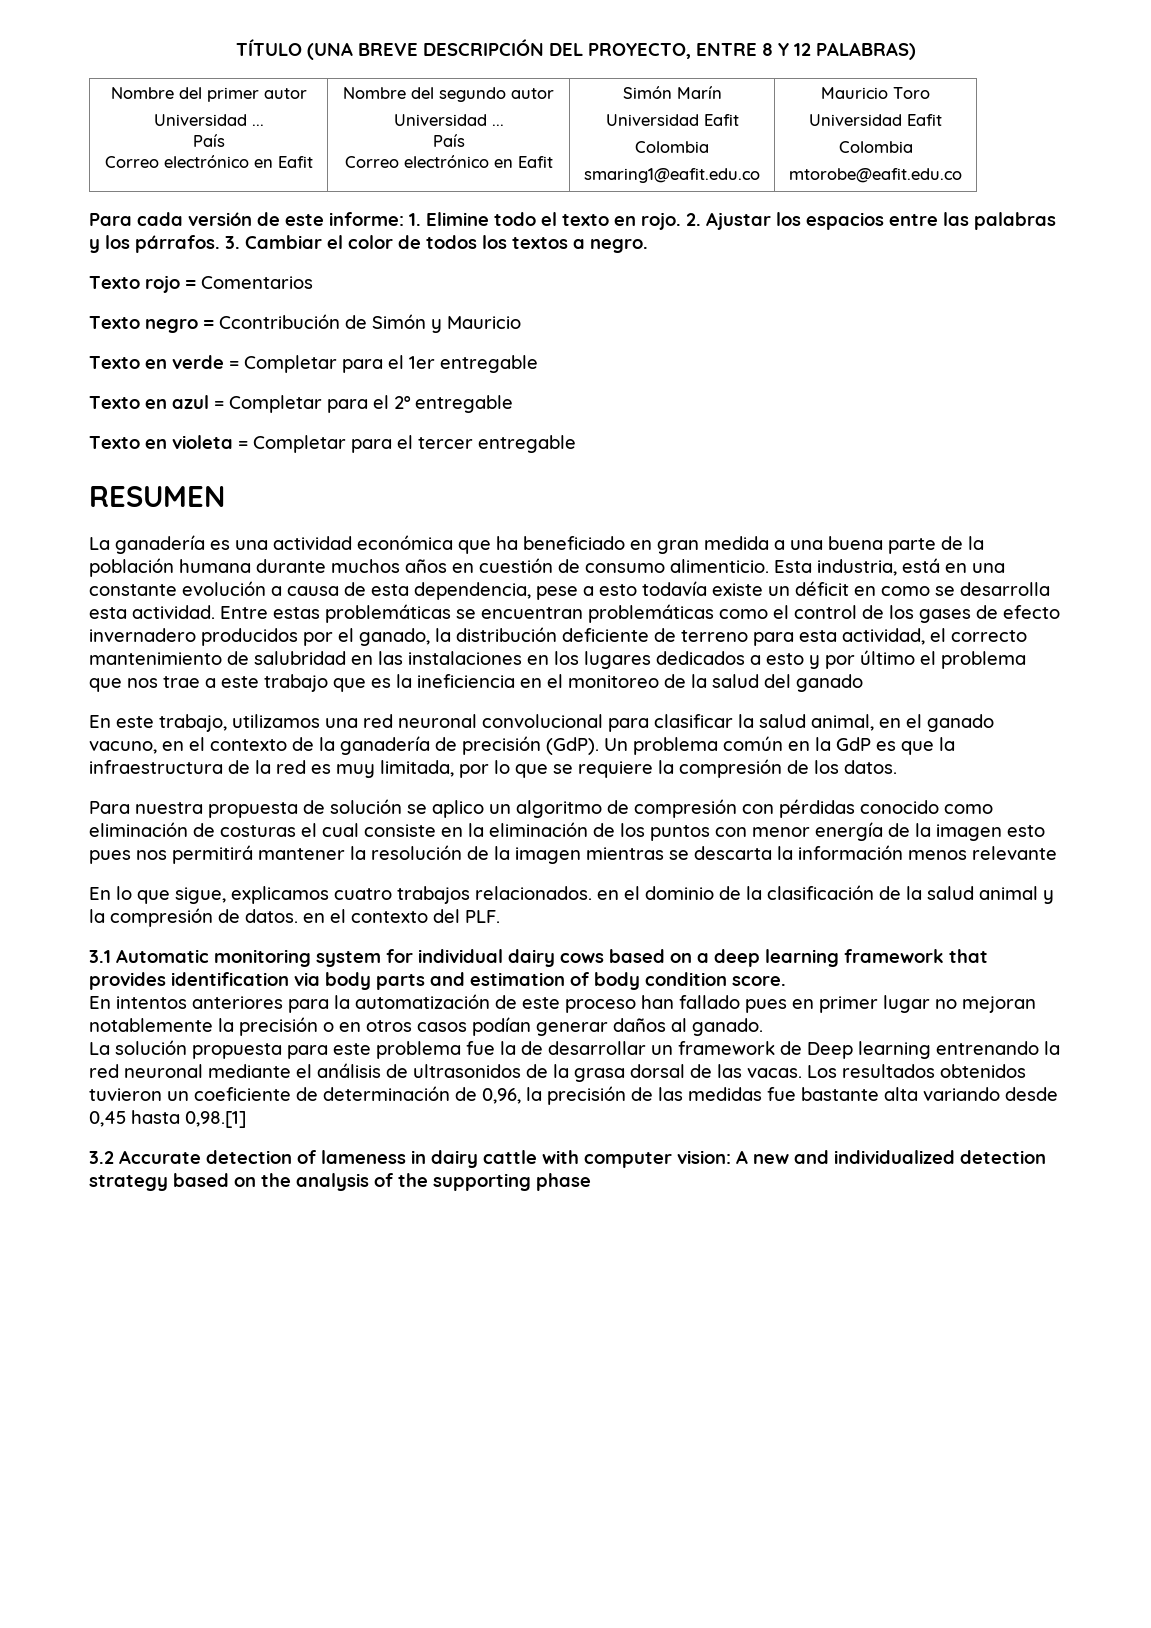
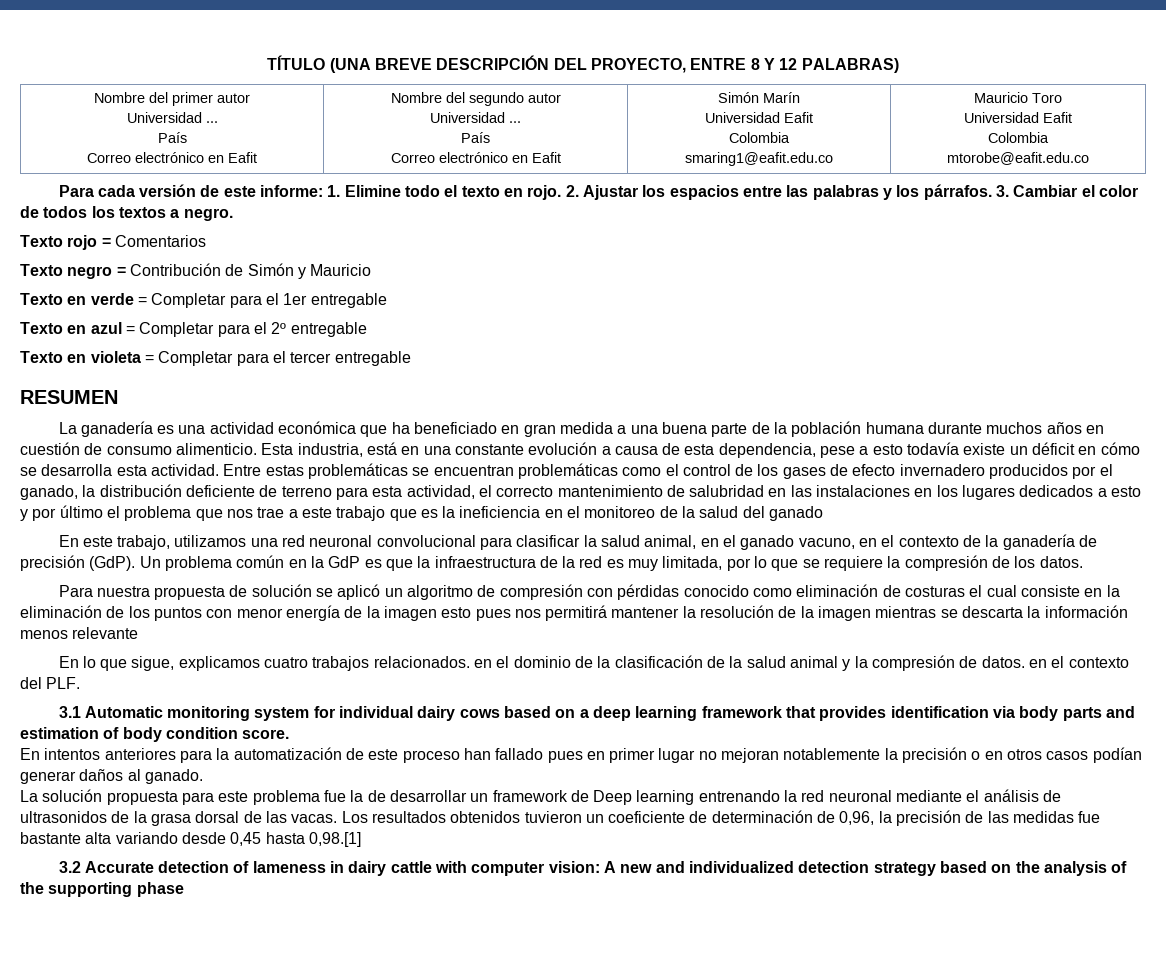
[219,314,340,329] Ccontribución -> [129,263,221,276] Contribución
[881,586,930,596] como -> [1100,442,1140,455] cómo
[432,800,484,818] aplico -> [337,584,381,600] aplicó

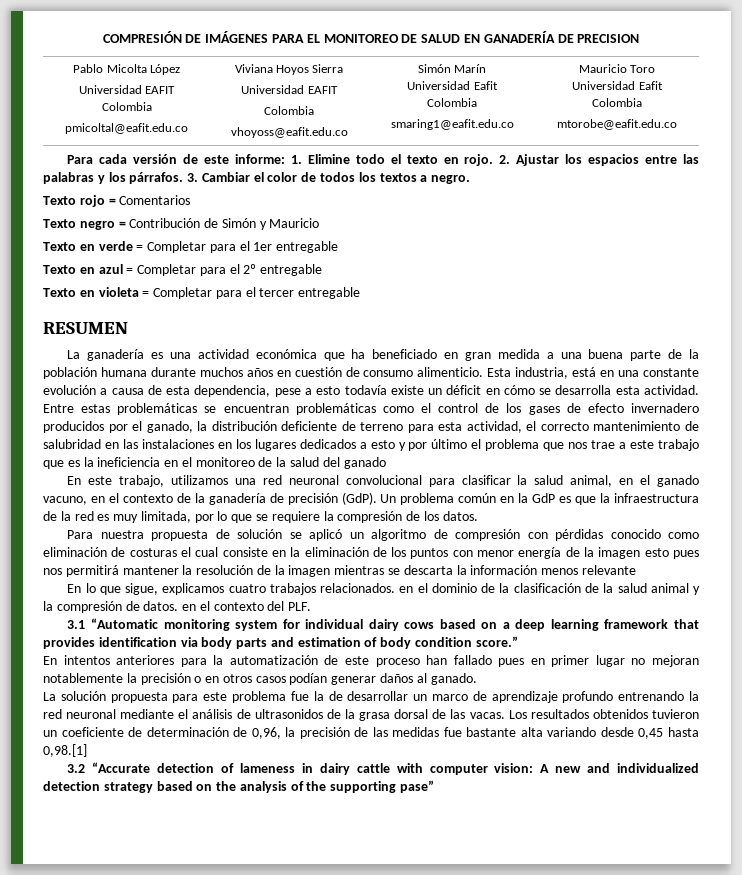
[267,55,899,73] [93,92,250,106] [126,112,218,123] [157,132,187,143] [86,152,257,163] [390,92,561,106] [430,112,521,123] [461,132,490,143] [390,152,561,163] TÍTULO (UNA BREVE DESCRIPCIÓN DEL PROYECTO, ENTRE 8 Y 12 PALABRAS) // Nombre del primer autor // Universidad ... // País // Correo electrónico en Eafit | Nombre del segundo autor // Universidad ... // País // Correo electrónico en Eafit -> [102,31,640,43] [73,64,180,75] [78,85,176,94] [101,102,152,111] [65,123,188,134] [234,64,344,75] [241,85,338,94] [264,106,314,115] [230,127,348,138] COMPRESIÓN DE IMÁGENES PARA EL MONITOREO DE SALUD EN GANADERÍA DE PRECISION // Pablo Micolta López // Universidad EAFIT // Colombia // pmicoltal@eafit.edu.co | Viviana Hoyos Sierra // Universidad EAFIT // Colombia // vhoyoss@eafit.edu.co
[84,706,163,718] Automatic -> [91,618,159,629] “Automatic
[242,729,290,739] score. -> [475,636,518,647] score.”
[492,790,695,805] framework de Deep learning -> [431,691,614,703] marco de aprendizaje profundo
[84,861,154,873] Accurate -> [92,762,151,773] “Accurate
[136,882,184,897] phase -> [400,780,435,793] pase”

